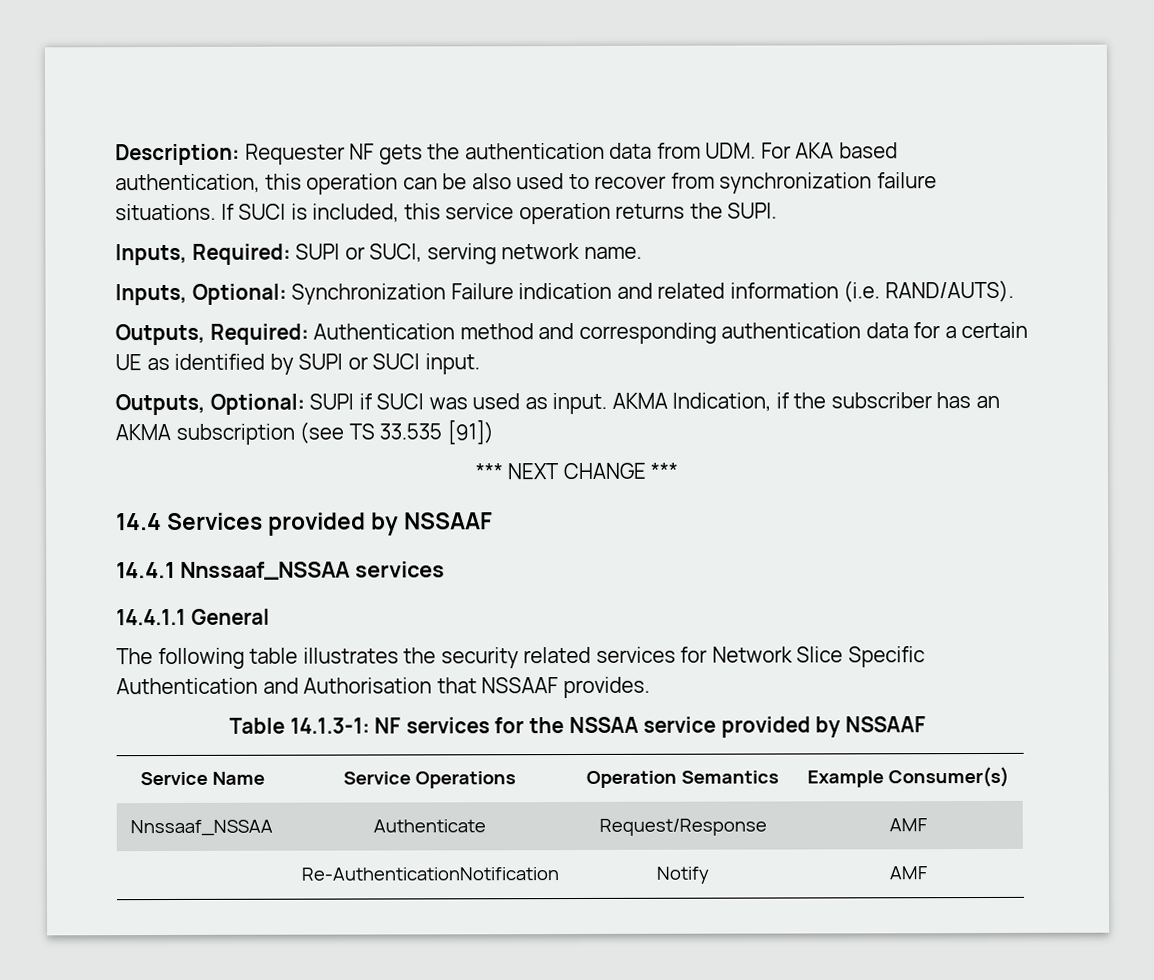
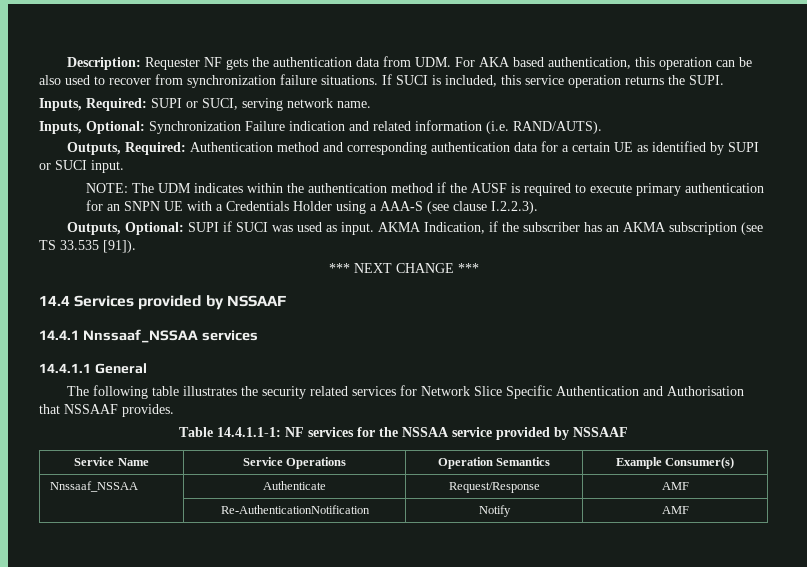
(480, 364) none -> [85,182,764,196] [85,200,538,214] // NOTE: The UDM indicates within the authentication method if the AUSF is required to execute primary authentication for an SNPN UE with a Credentials Holder using a AAA-S (see clause I.2.2.3).
[446,420,494,445] [91]) -> [103,240,136,253] [91]).
[289,717,370,734] 14.1.3-1: -> [217,427,281,437] 14.4.1.1-1:

